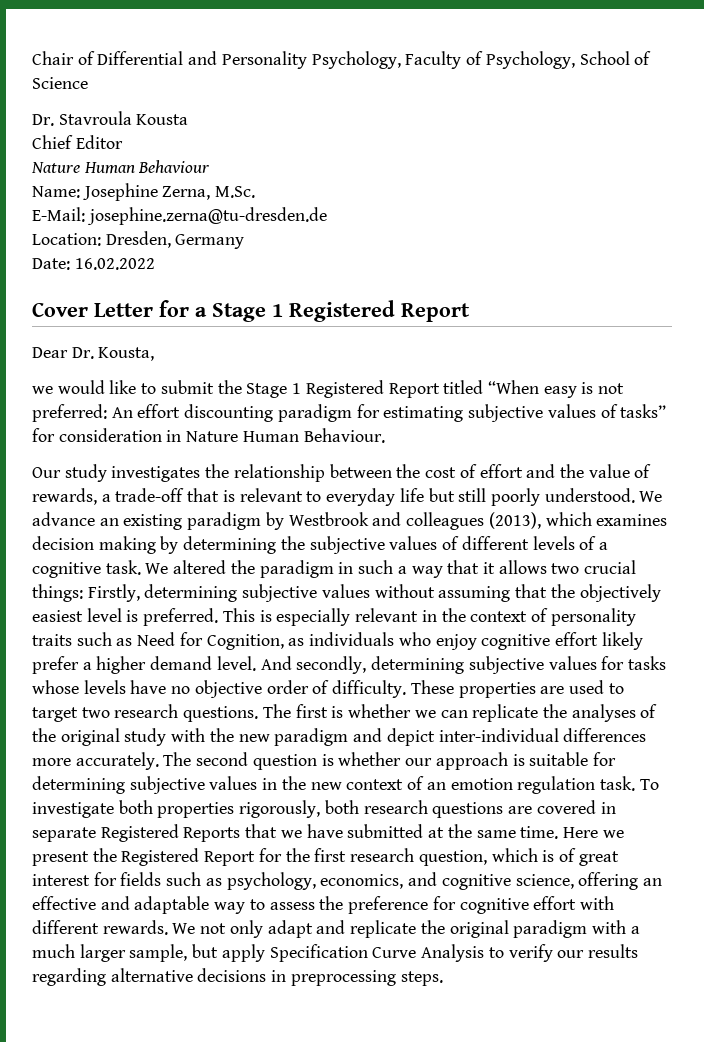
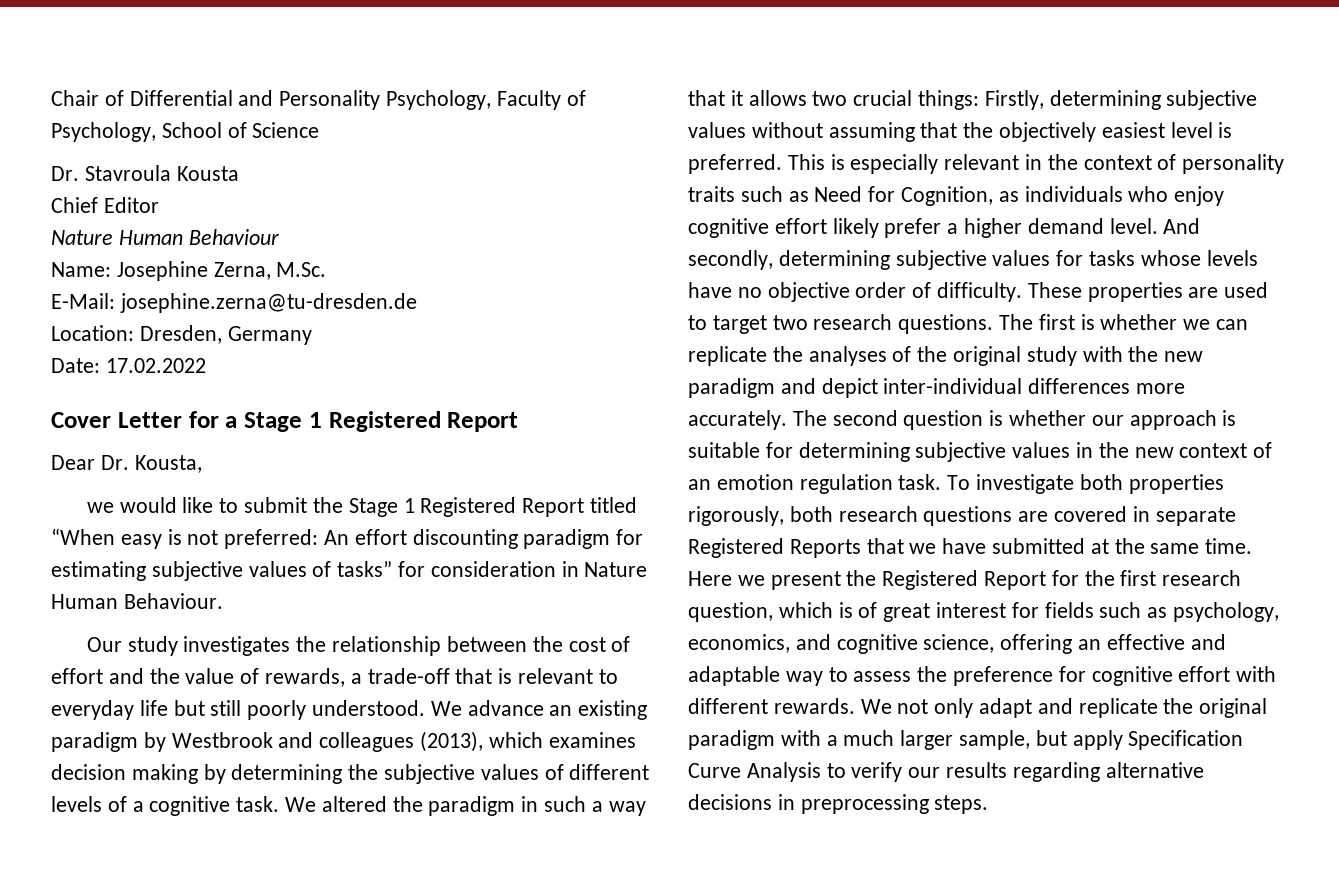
[74,258,155,270] 16.02.2022 -> [105,358,206,373] 17.02.2022

